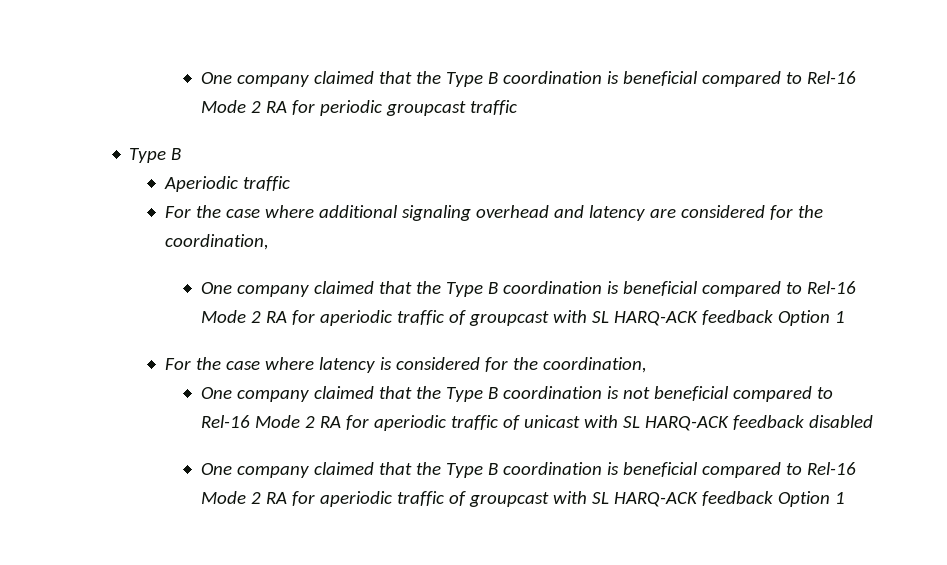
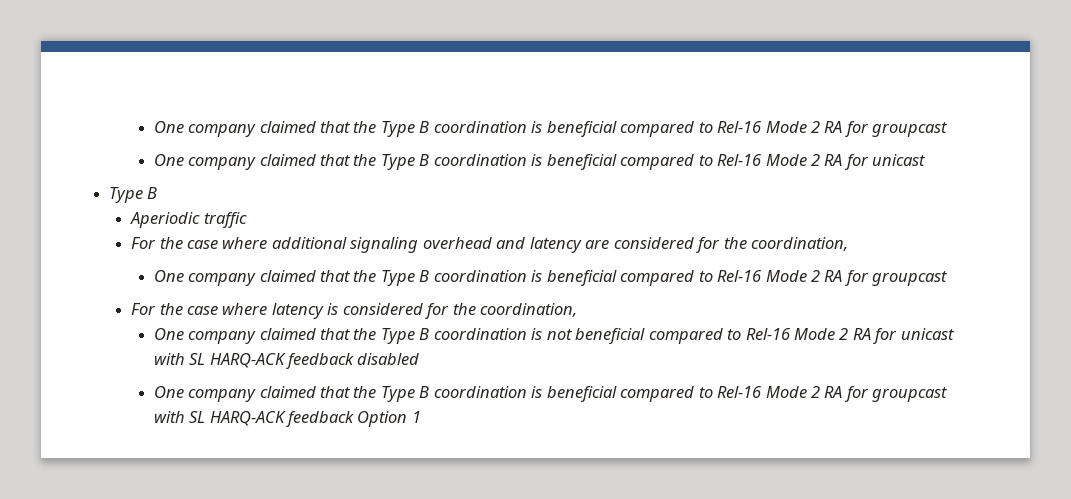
[319,100,517,116] periodic groupcast traffic -> [872,122,948,137] [153,154,926,170] groupcast // One company claimed that the Type B coordination is beneficial compared to Rel-16 Mode 2 RA for unicast
[319,310,845,326] aperiodic traffic of groupcast with SL HARQ-ACK feedback Option 1 -> [872,271,948,286] groupcast
[373,415,520,431] aperiodic traffic of -> (898, 336) none
[319,491,466,507] aperiodic traffic of -> (869, 394) none

